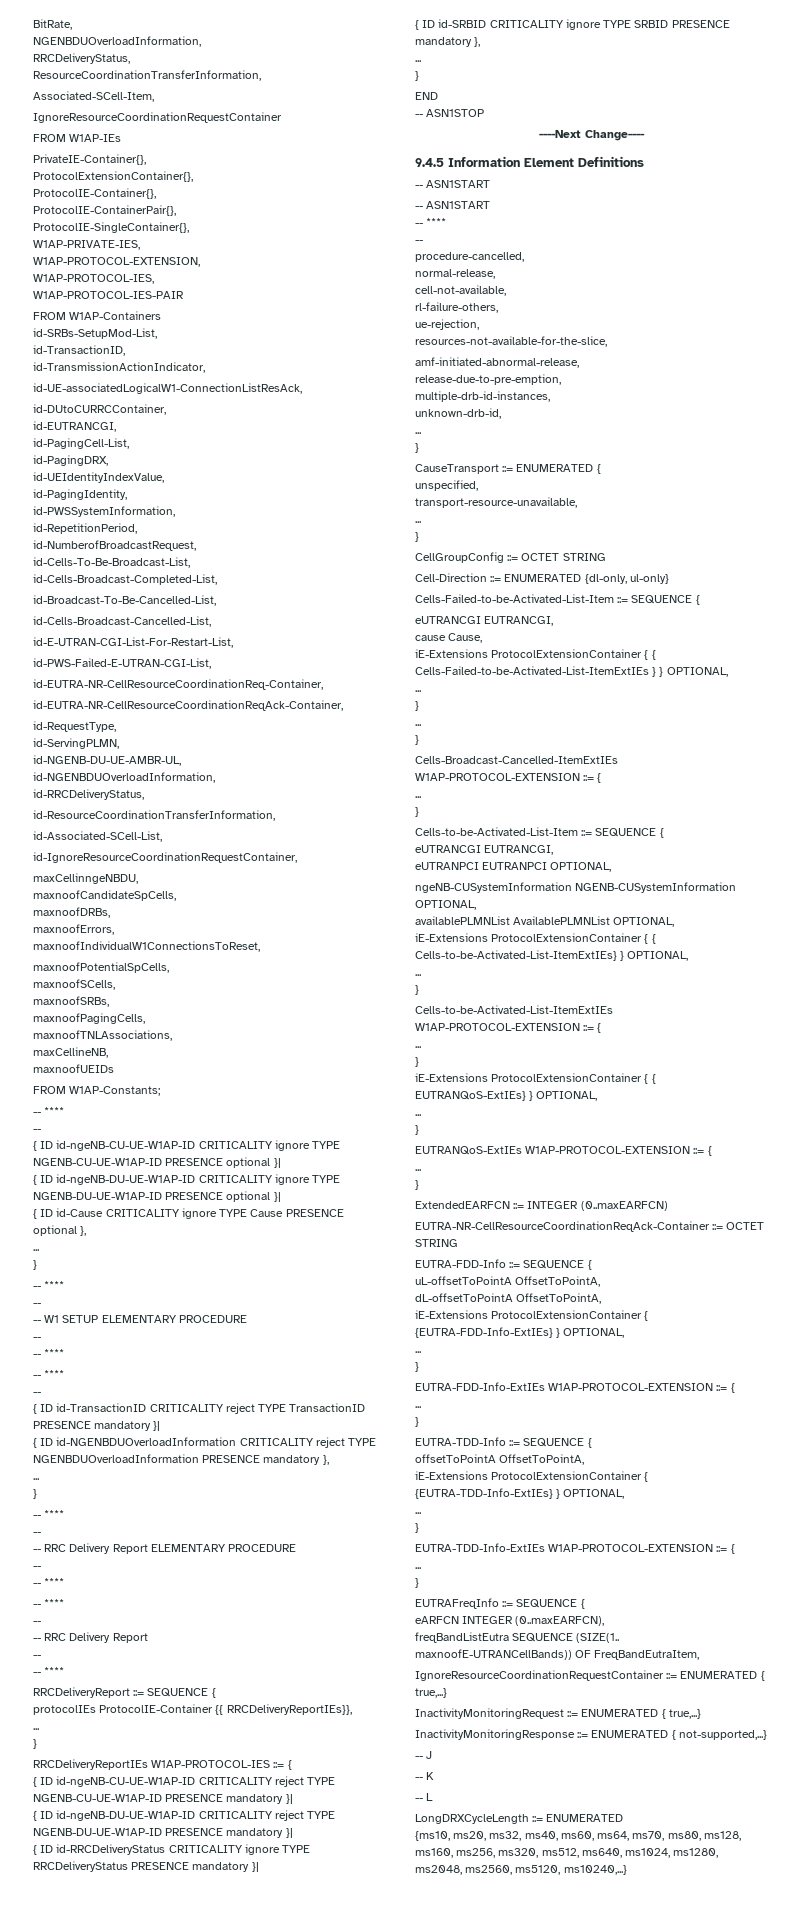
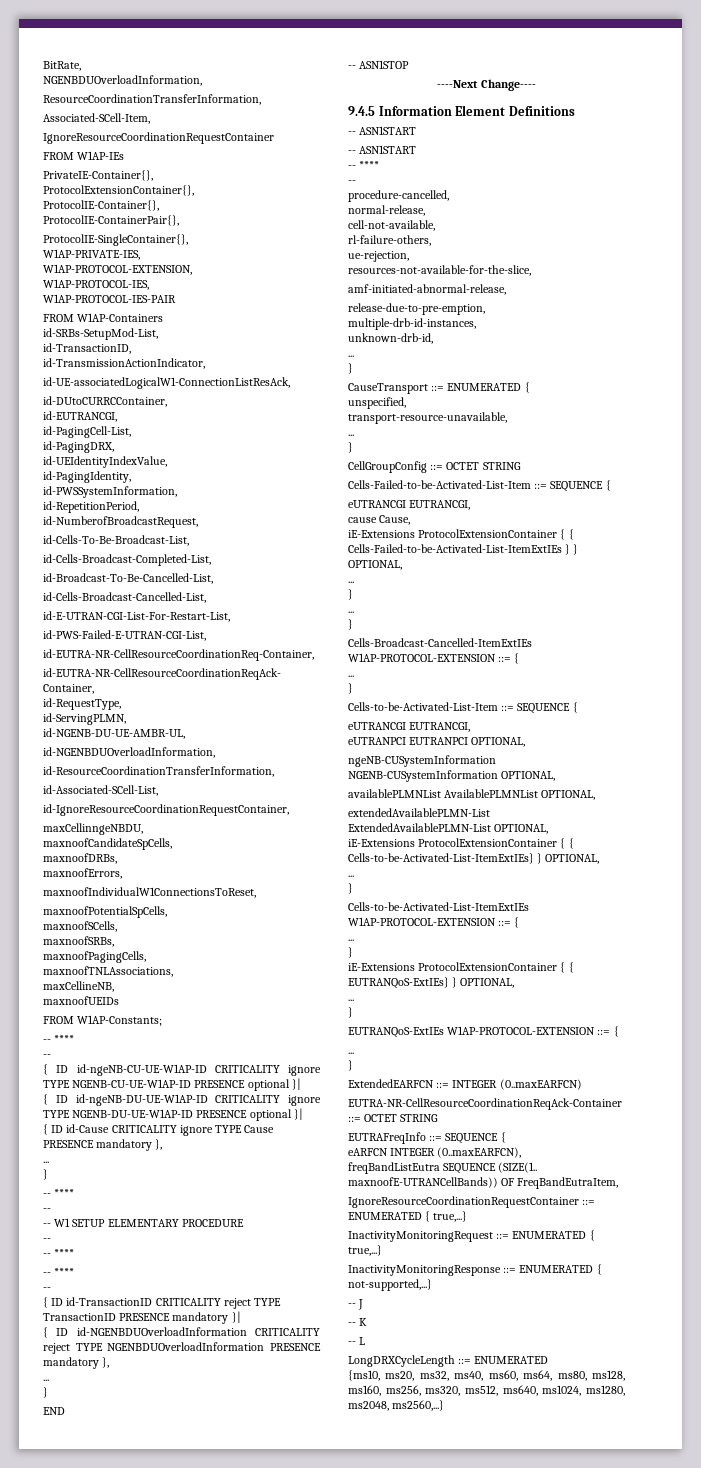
[33,53,130,64] // RRCDeliveryStatus, -> (202, 80) none
[33,789,144,800] // id-RRCDeliveryStatus, -> (215, 752) none
[33,1225,77,1236] optional -> [96,1139,153,1151] mandatory
[33,1510,65,1518] [33,1532,41,1535] [33,1543,297,1554] [33,1566,41,1569] [33,1578,65,1586] [33,1599,65,1607] [33,1621,41,1624] [33,1632,148,1643] [33,1655,41,1658] [33,1667,65,1675] [33,1687,216,1698] [33,1704,352,1715] [33,1728,39,1730] [33,1739,37,1749] [33,1759,292,1770] [33,1776,336,1787] [33,1794,293,1804] [33,1810,336,1821] [33,1828,293,1838] [33,1844,311,1855] [33,1861,259,1872] [415,19,730,30] [415,37,481,47] [415,60,421,62] [415,71,419,81] // -- **** // -- // -- RRC Delivery Report ELEMENTARY PROCEDURE // -- // -- **** // -- **** // -- // -- RRC Delivery Report // -- // -- **** // RRCDeliveryReport ::= SEQUENCE { // protocolIEs ProtocolIE-Container {{ RRCDeliveryReportIEs}}, // ... // } // RRCDeliveryReportIEs W1AP-PROTOCOL-IES ::= { // { ID id-ngeNB-CU-UE-W1AP-ID CRITICALITY reject TYPE NGENB-CU-UE-W1AP-ID PRESENCE mandatory }| // { ID id-ngeNB-DU-UE-W1AP-ID CRITICALITY reject TYPE NGENB-DU-UE-W1AP-ID PRESENCE mandatory }| // { ID id-RRCDeliveryStatus CRITICALITY ignore TYPE RRCDeliveryStatus PRESENCE mandatory }| // { ID id-SRBID CRITICALITY ignore TYPE SRBID PRESENCE mandatory }, // ... // } -> (48, 1392) none
[415,573,669,584] // Cell-Direction ::= ENUMERATED {dl-only, ul-only} -> (521, 466) none
(675, 922) none -> [348,808,490,817] [348,823,549,834] // extendedAvailablePLMN-List ExtendedAvailablePLMN-List OPTIONAL,
[415,1259,592,1270] [415,1276,601,1287] [415,1293,602,1304] [415,1310,649,1321] [415,1327,625,1338] [415,1351,421,1353] [415,1362,419,1372] [415,1382,735,1393] [415,1406,421,1408] [415,1417,419,1427] [415,1437,592,1448] [415,1454,585,1465] [415,1471,649,1482] [415,1488,625,1499] [415,1512,421,1514] [415,1523,419,1533] [415,1543,735,1554] [415,1567,421,1569] [415,1578,419,1588] // EUTRA-FDD-Info ::= SEQUENCE { // uL-offsetToPointA OffsetToPointA, // dL-offsetToPointA OffsetToPointA, // iE-Extensions ProtocolExtensionContainer { {EUTRA-FDD-Info-ExtIEs} } OPTIONAL, // ... // } // EUTRA-FDD-Info-ExtIEs W1AP-PROTOCOL-EXTENSION ::= { // ... // } // EUTRA-TDD-Info ::= SEQUENCE { // offsetToPointA OffsetToPointA, // iE-Extensions ProtocolExtensionContainer { {EUTRA-TDD-Info-ExtIEs} } OPTIONAL, // ... // } // EUTRA-TDD-Info-ExtIEs W1AP-PROTOCOL-EXTENSION ::= { // ... // } -> (439, 1118) none
[632,1831,665,1841] ms70, -> (553, 1375) none
[465,1865,627,1875] ms2560, ms5120, ms10240,...} -> [392,1400,445,1411] ms2560,...}

